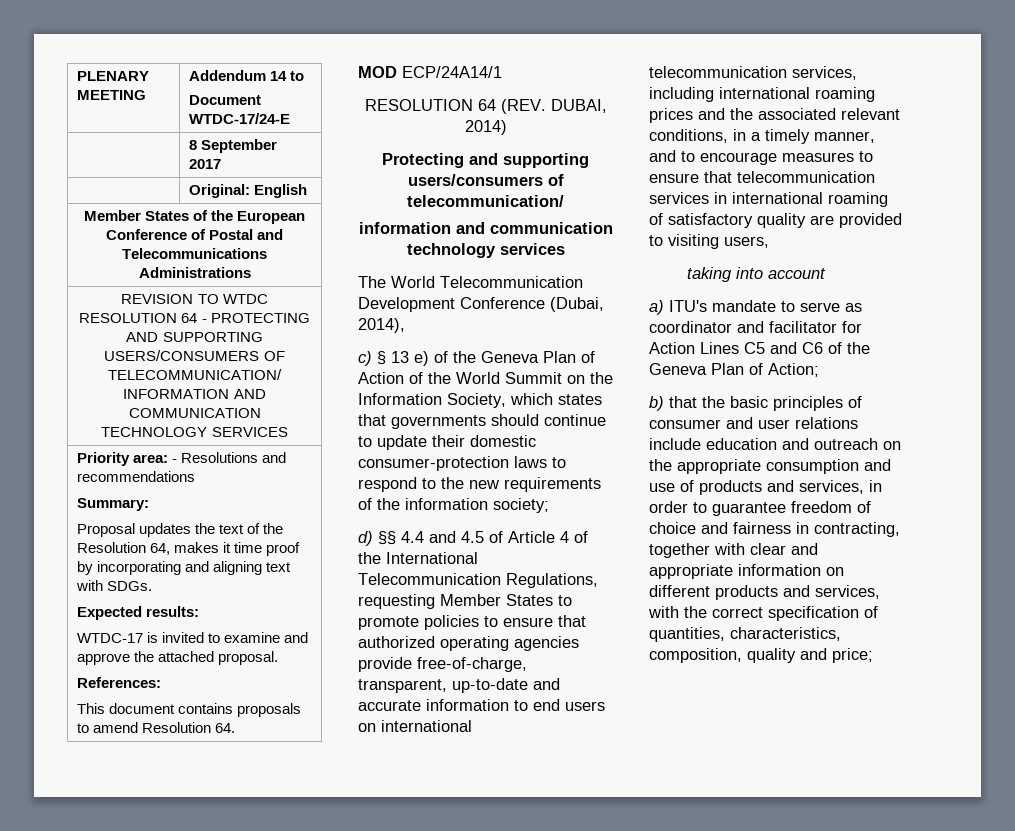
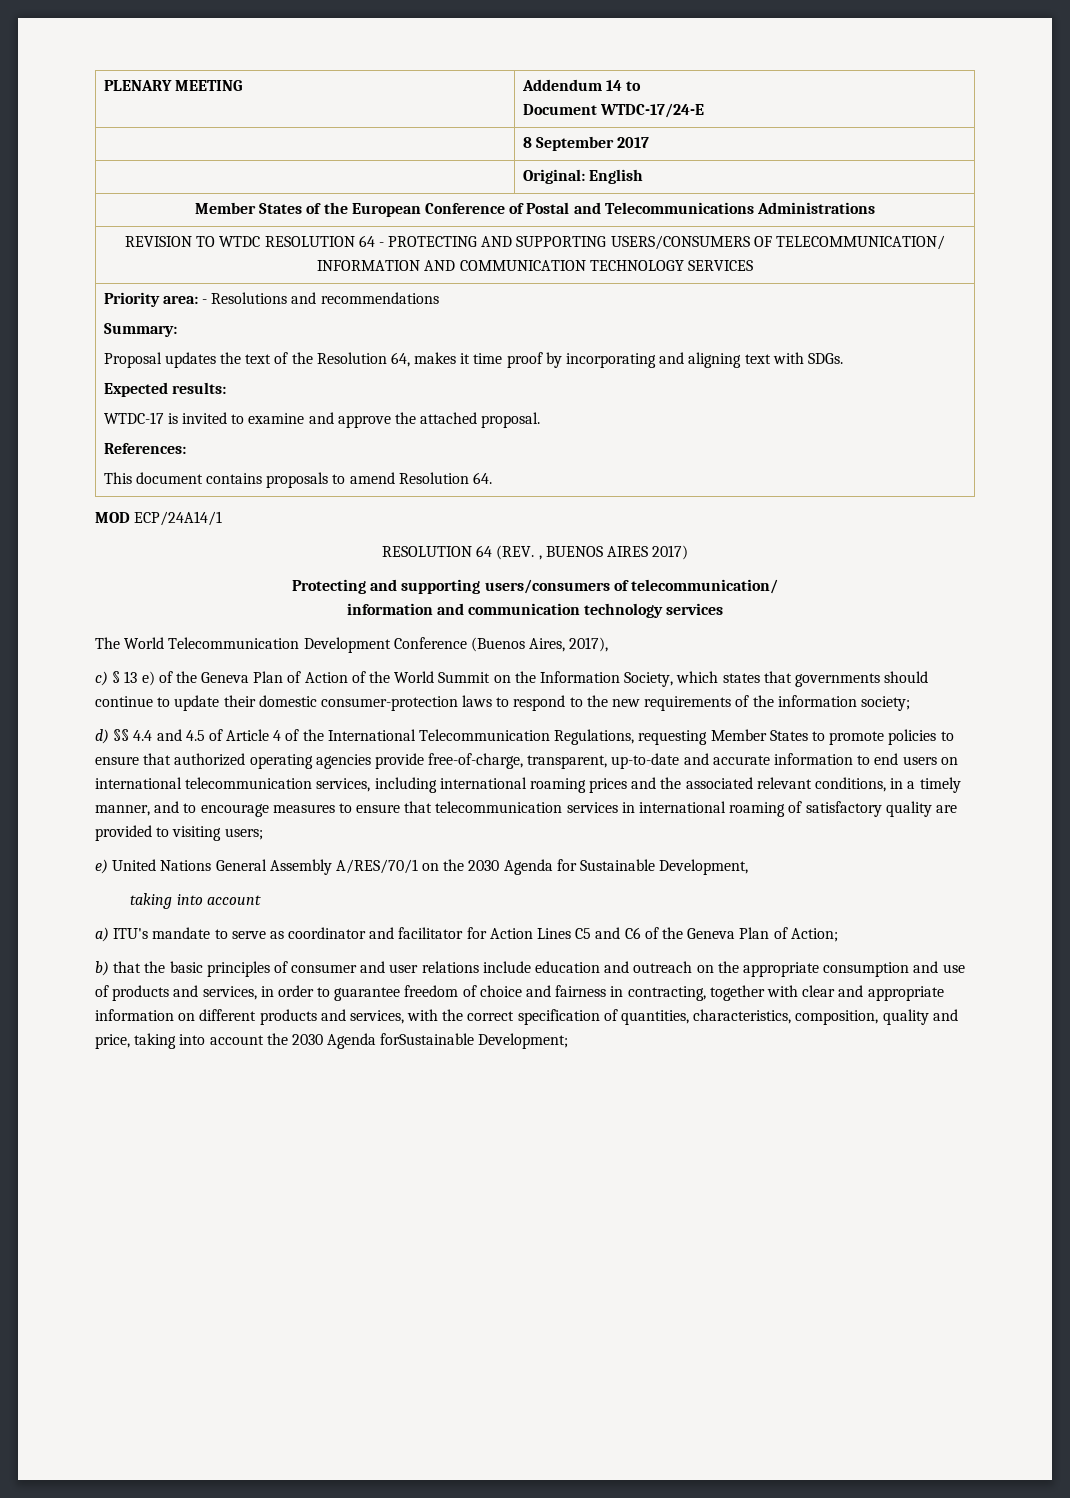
[550,99,607,113] [464,120,507,135] DUBAI, 2014) -> [538,545,689,560] , BUENOS AIRES 2017)
[550,297,604,312] [358,318,405,333] (Dubai, 2014), -> [470,637,609,652] (Buenos Aires, 2017),
[724,236,769,248] users, -> [224,828,263,840] [95,859,749,875] users; // e) United Nations General Assembly A/RES/70/1 on the 2030 Agenda for Sustainable Development,
[832,648,873,663] price; -> [95,1033,569,1049] price, taking into account the 2030 Agenda forSustainable Development;

